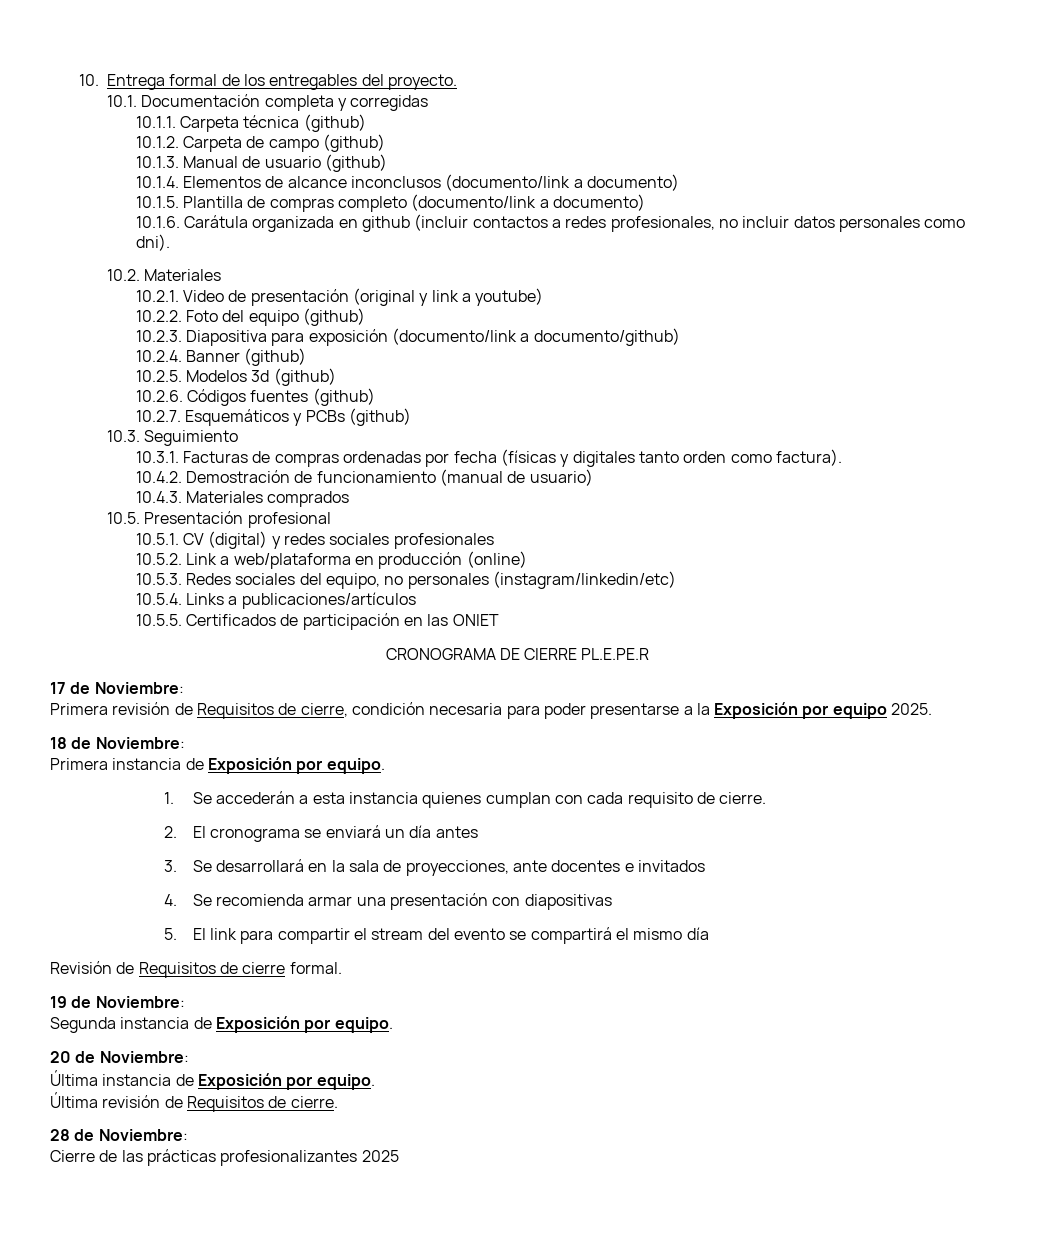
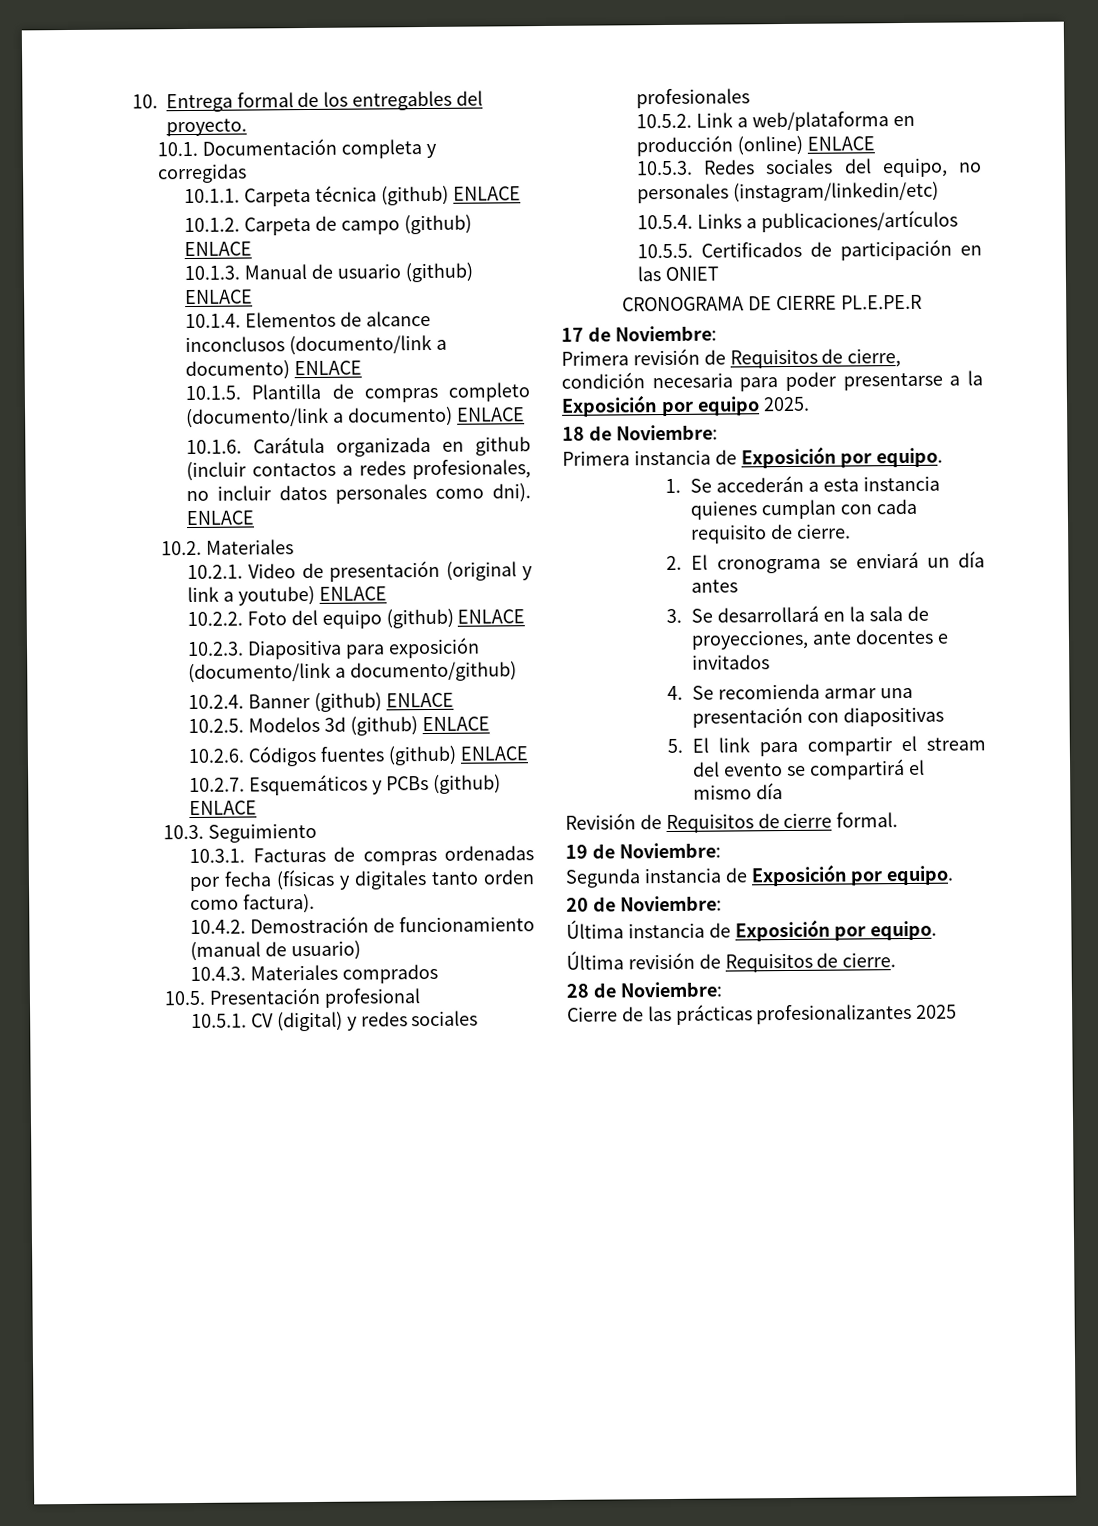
(366, 123) none -> [452,186,521,201] ENLACE
(385, 143) none -> [184,241,253,257] ENLACE
(387, 163) none -> [185,289,254,305] ENLACE
(679, 182) none -> [293,360,362,376] ENLACE
(645, 202) none -> [456,407,525,422] ENLACE
(170, 242) none -> [186,510,255,526] ENLACE
(544, 297) none -> [318,586,387,601] ENLACE
(365, 317) none -> [457,609,526,624] ENLACE
(307, 357) none -> [385,692,454,708] ENLACE
(336, 377) none -> [421,716,490,732] ENLACE
(375, 397) none -> [459,746,528,761] ENLACE
(411, 417) none -> [189,800,258,816] ENLACE
(527, 559) none -> [806,136,875,151] ENLACE

